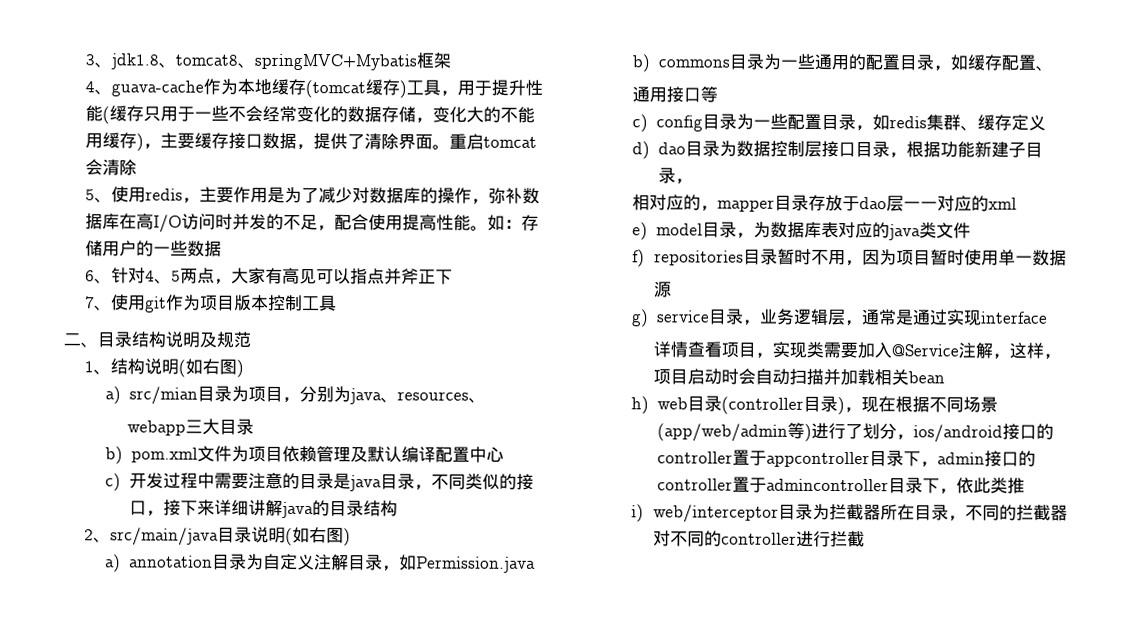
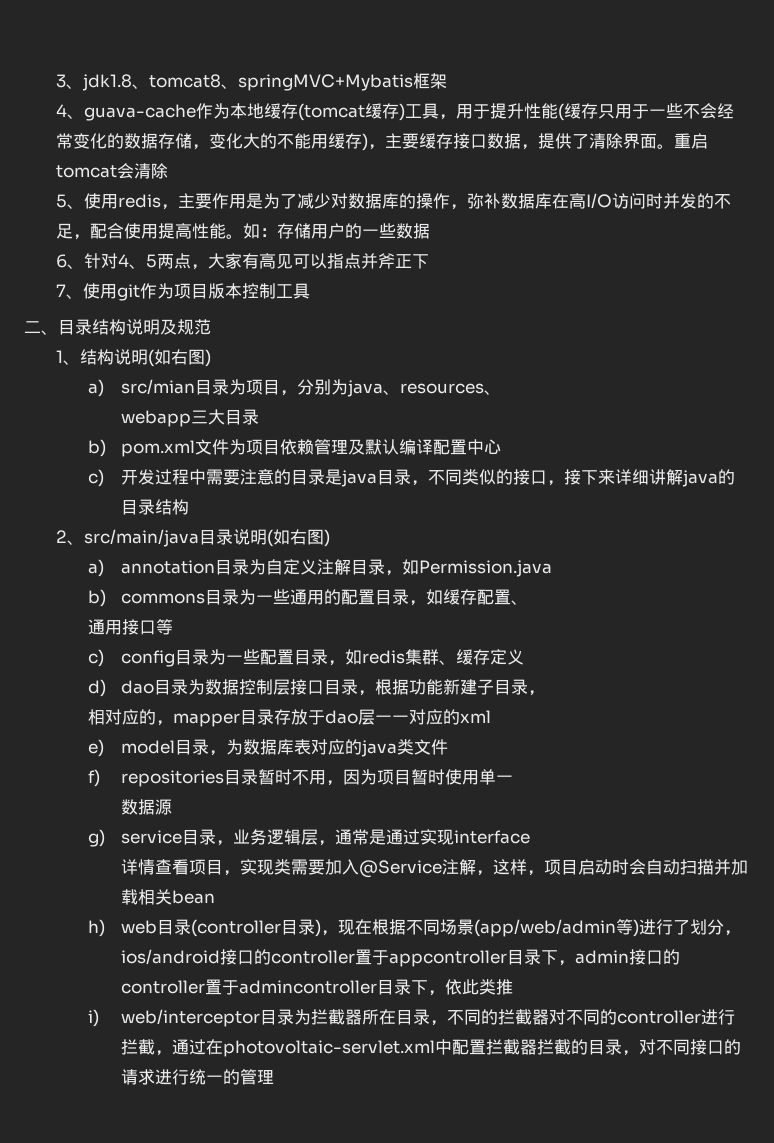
[1031,249,1067,266] 数据 // -> [120,799,155,815] // 数据
(865, 539) none -> [154,1039,741,1057] [120,1069,274,1085] ，通过在photovoltaic-servlet.xml中配置拦截器拦截的目录，对不同接口的请求进行统一的管理

